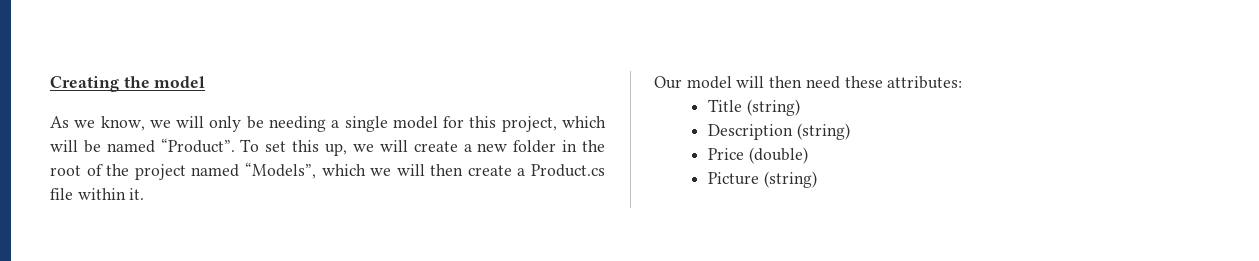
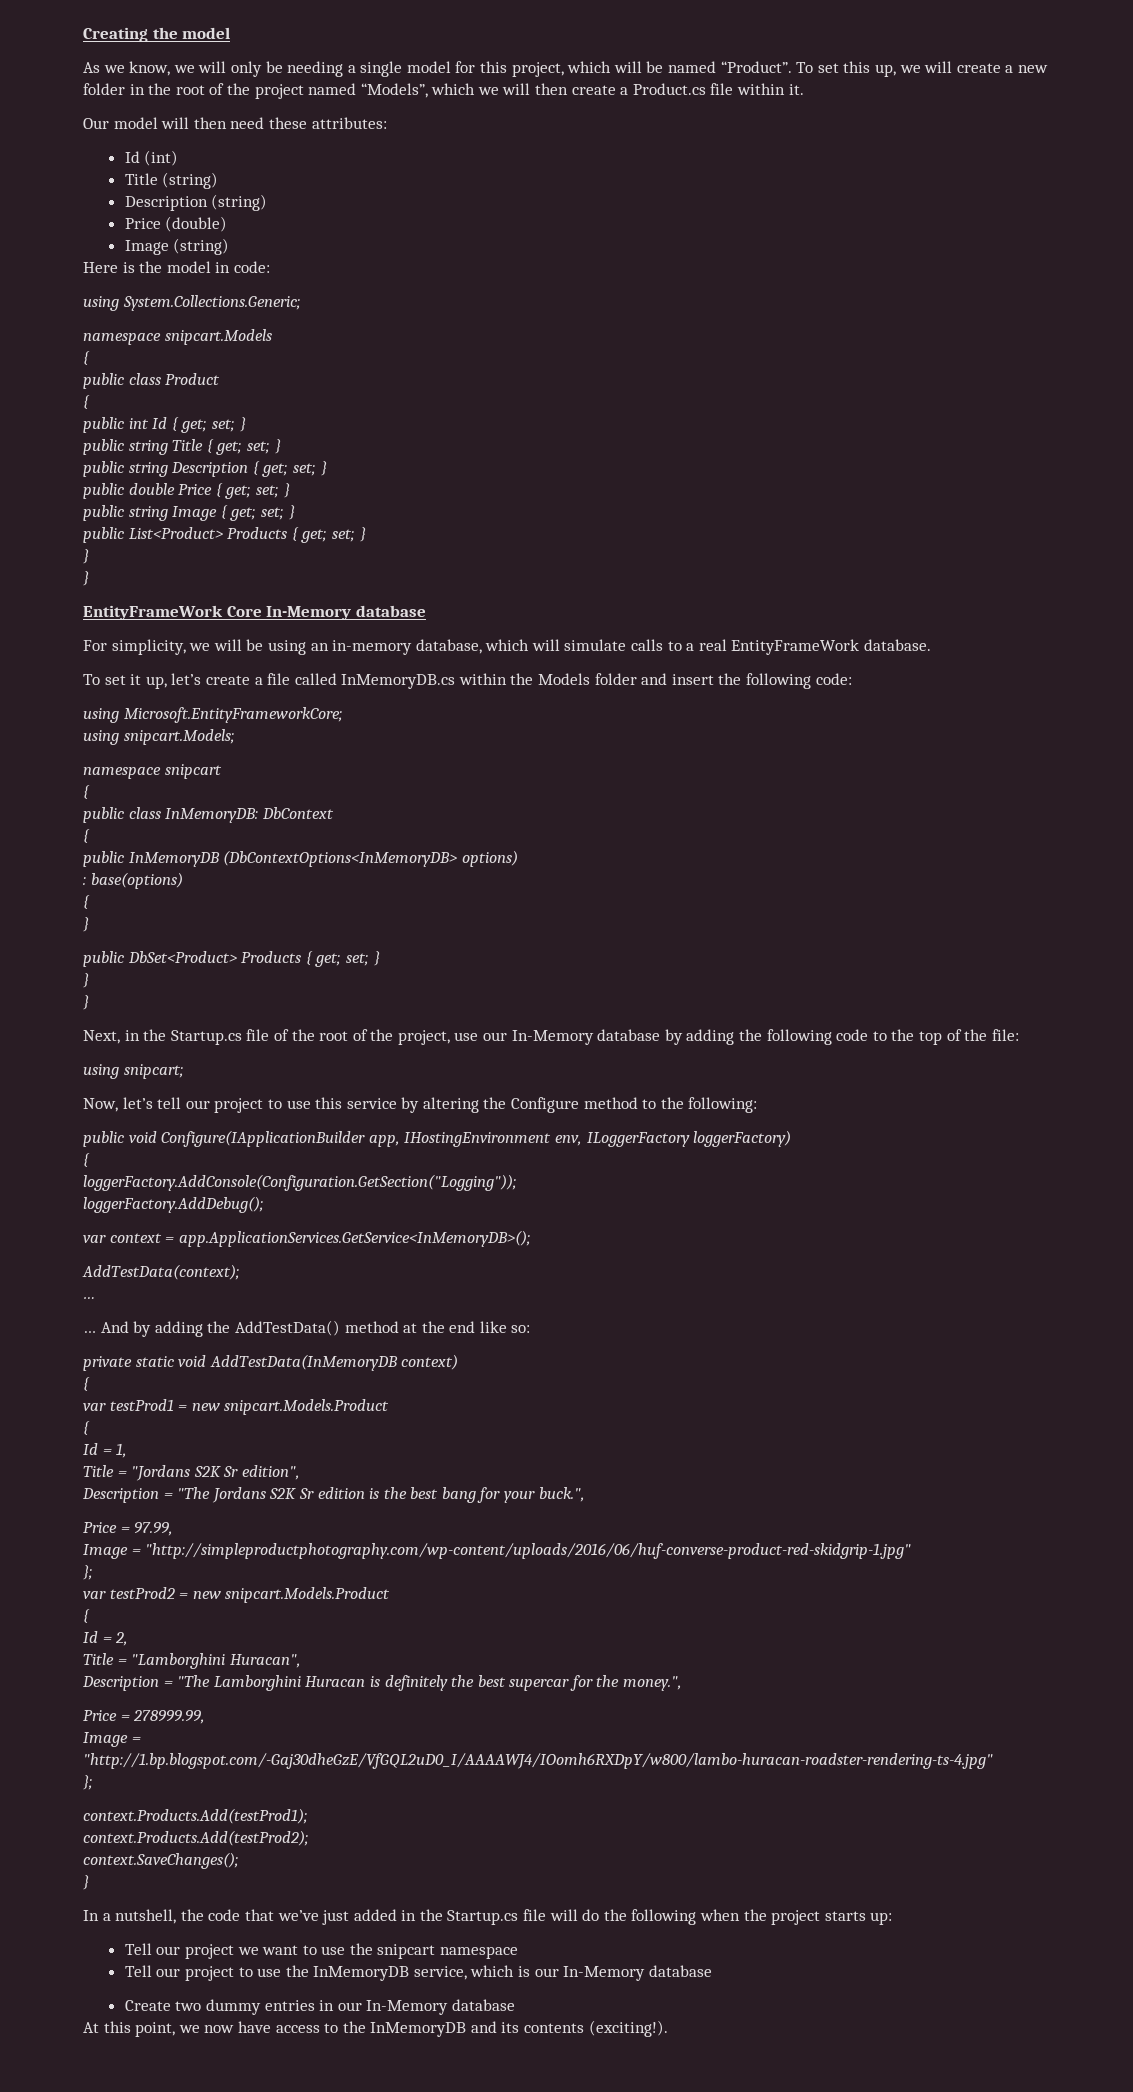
(963, 82) none -> [124,150,179,166] // Id (int)
[708,171,817,188] Picture (string) -> [124,238,230,255] [83,261,270,273] [83,295,301,311] [83,329,272,345] [83,351,90,365] [83,373,221,389] [83,395,90,409] [83,417,246,433] [83,439,281,455] [83,461,327,477] [83,483,290,499] [83,505,295,521] [83,527,366,543] [83,549,89,564] [83,571,89,586] [83,605,426,620] [83,639,932,655] [83,673,852,689] [83,707,343,723] [83,729,235,745] [83,764,222,779] [83,785,90,799] [83,807,334,823] [83,829,90,843] [83,850,518,867] [83,872,183,889] [83,895,90,909] [83,917,89,932] [83,951,380,967] [83,973,89,988] [83,995,89,1010] [83,1029,1019,1045] [83,1064,184,1079] [83,1097,758,1113] [83,1130,792,1147] [83,1153,90,1167] [83,1174,517,1191] [83,1196,264,1213] [83,1230,531,1247] [82,1264,240,1280] [83,1297,95,1299] [83,1320,531,1337] [83,1354,459,1371] [83,1377,90,1391] [83,1399,390,1415] [83,1421,90,1435] [83,1443,128,1458] [83,1465,300,1481] [82,1487,585,1503] [83,1522,174,1536] [83,1543,912,1559] [83,1565,93,1580] [83,1587,391,1603] [83,1609,90,1623] [83,1631,129,1646] [83,1653,301,1669] [82,1675,683,1691] [83,1710,206,1724] [83,1732,141,1747] [83,1753,993,1769] [83,1775,93,1790] [83,1808,308,1824] [83,1830,309,1846] [83,1852,239,1869] [83,1875,89,1890] [83,1909,893,1925] [124,1943,519,1959] [124,1965,712,1981] [124,1999,515,2015] [83,2020,668,2037] Image (string) // Here is the model in code: // using System.Collections.Generic; // namespace snipcart.Models // { // public class Product // { // public int Id { get; set; } // public string Title { get; set; } // public string Description { get; set; } // public double Price { get; set; } // public string Image { get; set; } // public List<Product> Products { get; set; } // } // } // EntityFrameWork Core In-Memory database // For simplicity, we will be using an in-memory database, which will simulate calls to a real EntityFrameWork database. // To set it up, let’s create a file called InMemoryDB.cs within the Models folder and insert the following code: // using Microsoft.EntityFrameworkCore; // using snipcart.Models; // namespace snipcart // { // public class InMemoryDB: DbContext // { // public InMemoryDB (DbContextOptions<InMemoryDB> options) // : base(options) // { // } // public DbSet<Product> Products { get; set; } // } // } // Next, in the Startup.cs file of the root of the project, use our In-Memory database by adding the following code to the top of the file: // using snipcart; // Now, let’s tell our project to use this service by altering the Configure method to the following: // public void Configure(IApplicationBuilder app, IHostingEnvironment env, ILoggerFactory loggerFactory) // { // loggerFactory.AddConsole(Configuration.GetSection("Logging")); // loggerFactory.AddDebug(); // var context = app.ApplicationServices.GetService<InMemoryDB>(); // AddTestData(context); // … // … And by adding the AddTestData() method at the end like so: // private static void AddTestData(InMemoryDB context) // { // var testProd1 = new snipcart.Models.Product // { // Id = 1, // Title = "Jordans S2K Sr edition", // Description = "The Jordans S2K Sr edition is the best bang for your buck.", // Price = 97.99, // Image = "http://simpleproductphotography.com/wp-content/uploads/2016/06/huf-converse-product-red-skidgrip-1.jpg" // }; // var testProd2 = new snipcart.Models.Product // { // Id = 2, // Title = "Lamborghini Huracan", // Description = "The Lamborghini Huracan is definitely the best supercar for the money.", // Price = 278999.99, // Image = "http://1.bp.blogspot.com/-Gaj30dheGzE/VfGQL2uD0_I/AAAAWJ4/IOomh6RXDpY/w800/lambo-huracan-roadster-rendering-ts-4.jpg" // }; // context.Products.Add(testProd1); // context.Products.Add(testProd2); // context.SaveChanges(); // } // In a nutshell, the code that we’ve just added in the Startup.cs file will do the following when the project starts up: // Tell our project we want to use the snipcart namespace // Tell our project to use the InMemoryDB service, which is our In-Memory database // Create two dummy entries in our In-Memory database // At this point, we now have access to the InMemoryDB and its contents (exciting!).

